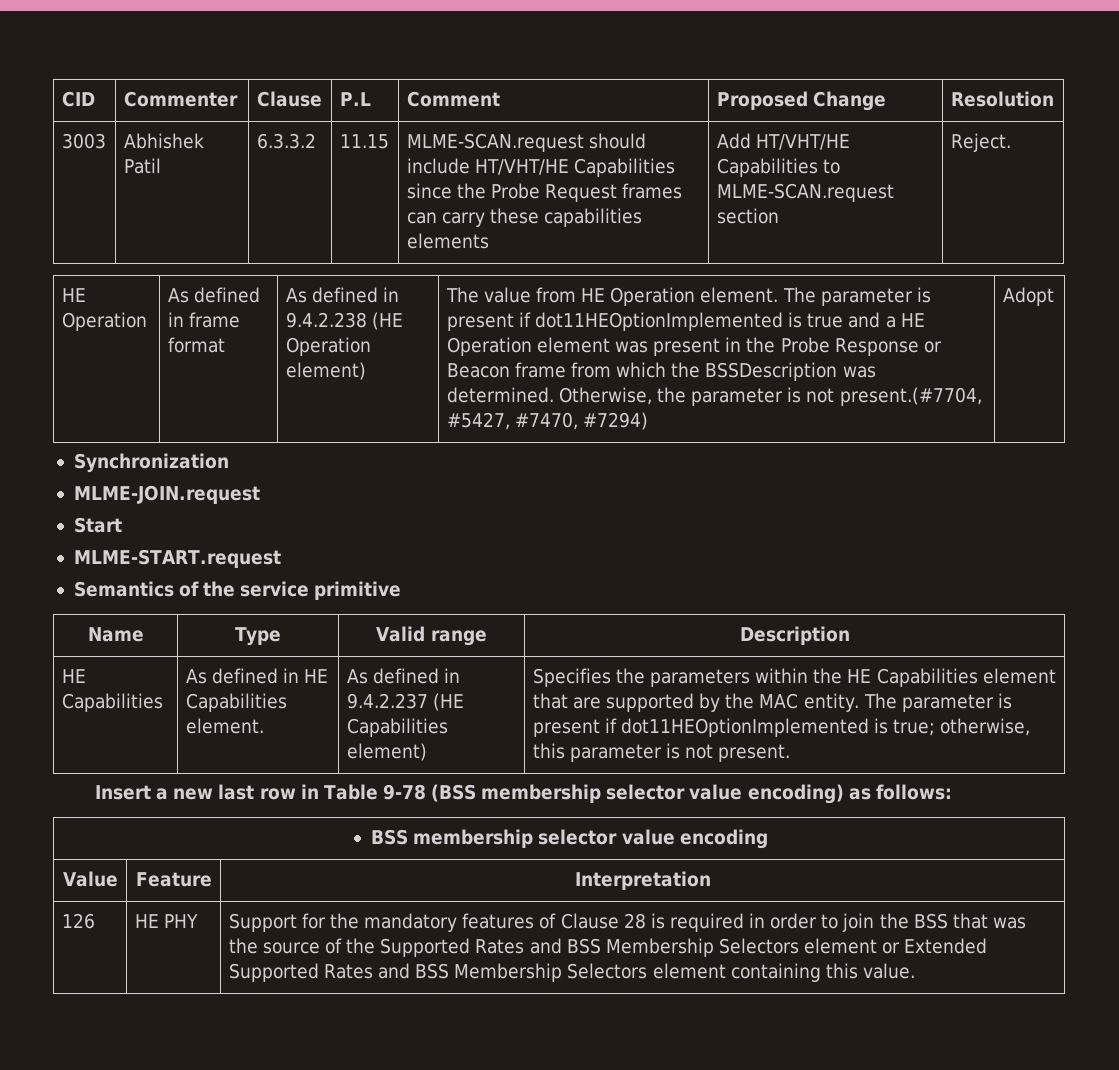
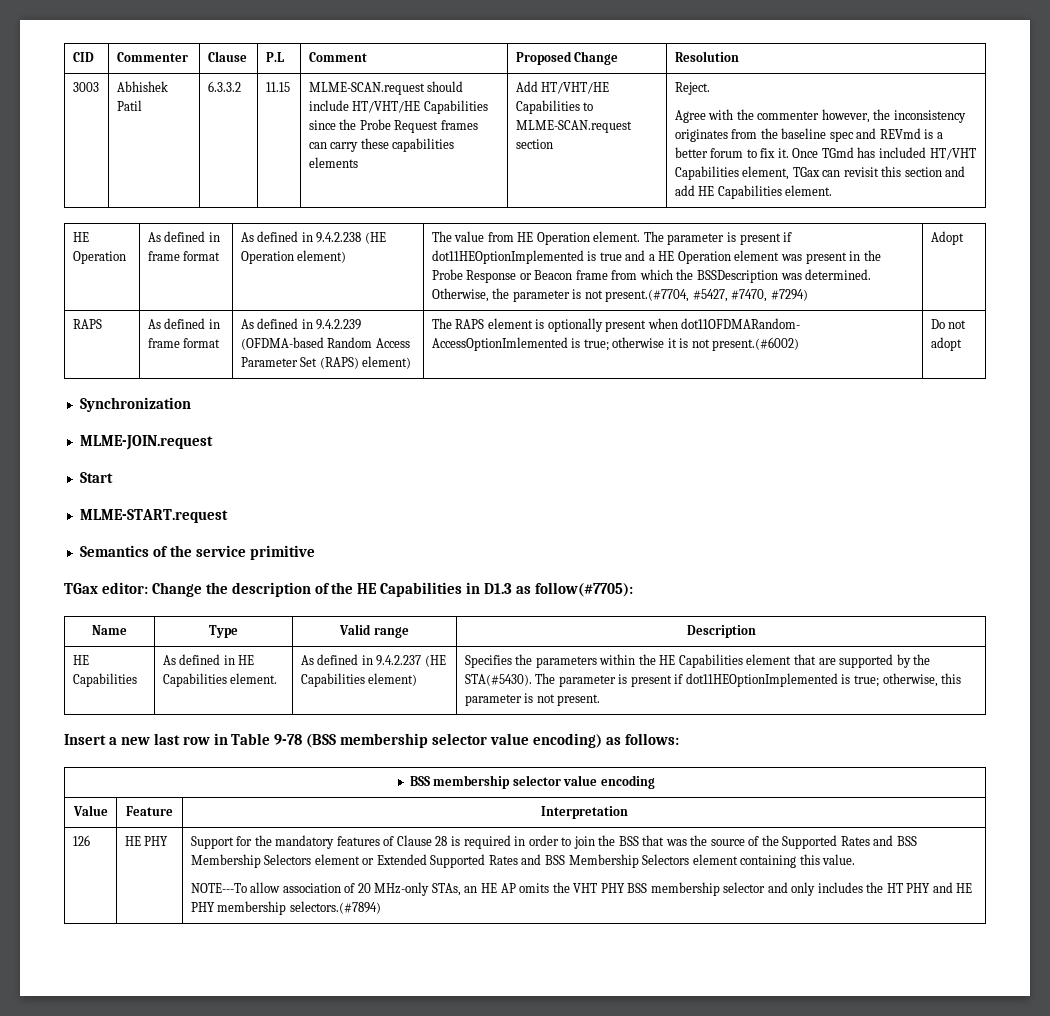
(1011, 142) none -> [674,109,966,123] [674,128,943,142] [674,147,976,160] [674,166,966,180] [674,185,833,199] // Agree with the commenter however, the inconsistency originates from the baseline spec and REVmd is a better forum to fix it. Once TGmd has included HT/VHT Capabilities element, TGax can revisit this section and add HE Capabilities element.
(1054, 296) none -> [72,319,102,329] [147,318,220,329] [147,338,221,348] [240,318,362,330] [240,337,410,350] [240,356,412,369] [431,318,801,332] [431,337,800,351] [930,319,967,329] [930,337,962,351] // RAPS | As defined in frame format | As defined in 9.4.2.239 (OFDMA-based Random Access Parameter Set (RAPS) element) | The RAPS element is optionally present when dot11OFDMARandom- AccessOptionImlemented is true; otherwise it is not present.(#6002) | Do not adopt
(402, 590) none -> [64,582,633,597] // TGax editor: Change the description of the HE Capabilities in D1.3 as follow(#7705):
[759,693,860,712] MAC entity. -> [464,674,532,686] STA(#5430).
(915, 971) none -> [190,882,973,896] [190,901,381,915] // NOTE---To allow association of 20 MHz-only STAs, an HE AP omits the VHT PHY BSS membership selector and only includes the HT PHY and HE PHY membership selectors.(#7894)

